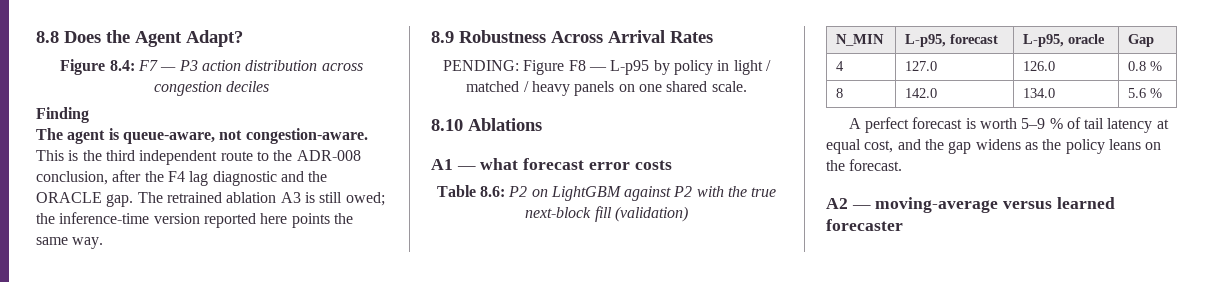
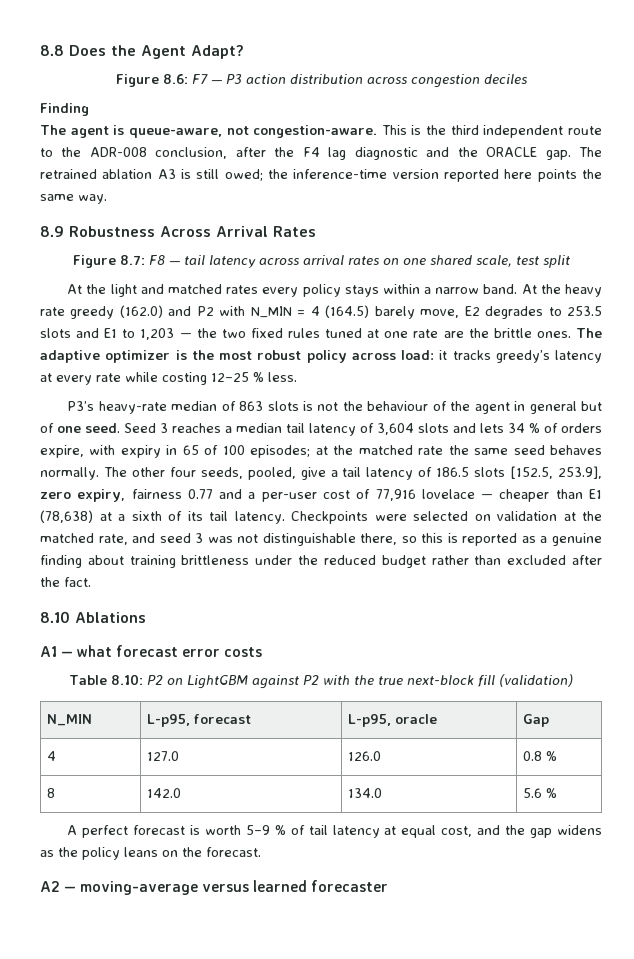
[109,60,135,71] 8.4: -> [162,74,188,84] 8.6:
[443,60,771,75] [466,81,747,96] PENDING: Figure F8 — L-p95 by policy in light / matched / heavy panels on one shared scale. -> [72,255,570,268] [67,284,602,297] [40,305,602,319] [40,328,602,340] [40,350,602,363] [40,372,297,385] [67,401,603,414] [40,423,602,436] [40,445,602,458] [40,466,603,480] [40,489,602,502] [40,510,602,524] [40,533,603,546] [40,555,602,568] [40,577,91,587] Figure 8.7: F8 — tail latency across arrival rates on one shared scale, test split // At the light and matched rates every policy stays within a narrow band. At the heavy rate greedy (162.0) and P2 with N_MIN = 4 (164.5) barely move, E2 degrades to 253.5 slots and E1 to 1,203 — the two fixed rules tuned at one rate are the brittle ones. The adaptive optimizer is the most robust policy across load: it tracks greedy’s latency at every rate while costing 12–25 % less. // P3’s heavy-rate median of 863 slots is not the behaviour of the agent in general but of one seed. Seed 3 reaches a median tail latency of 3,604 slots and lets 34 % of orders expire, with expiry in 65 of 100 episodes; at the matched rate the same seed behaves normally. The other four seeds, pooled, give a tail latency of 186.5 slots [152.5, 253.9], zero expiry, fairness 0.77 and a per-user cost of 77,916 lovelace — cheaper than E1 (78,638) at a sixth of its tail latency. Checkpoints were selected on validation at the matched rate, and seed 3 was not distinguishable there, so this is reported as a genuine finding about training brittleness under the reduced budget rather than excluded after the fact.
[479,186,505,197] 8.6: -> [110,674,143,685] 8.10:

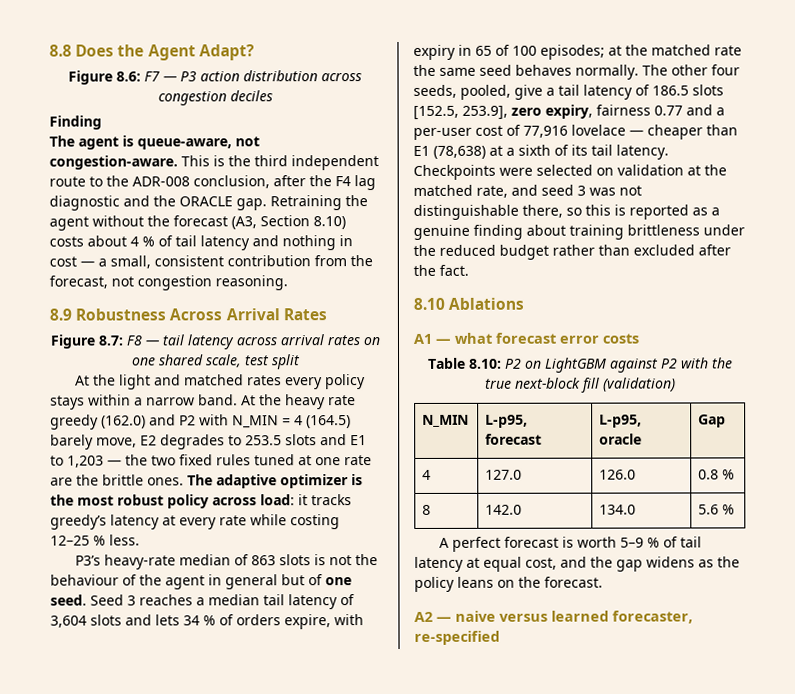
[578,147,602,157] [40,169,602,182] [40,194,107,204] The retrained ablation A3 is still owed; the inference-time version reported here points the same way. -> [270,195,368,211] [49,215,346,231] [49,235,353,251] [49,255,373,269] [49,275,288,291] Retraining the agent without the forecast (A3, Section 8.10) costs about 4 % of tail latency and nothing in cost — a small, consistent contribution from the forecast, not congestion reasoning.
[80,881,199,895] moving-average -> [455,610,496,622] naive
[311,880,389,892] forecaster -> [612,610,693,624] [414,630,500,645] forecaster, re-specified

